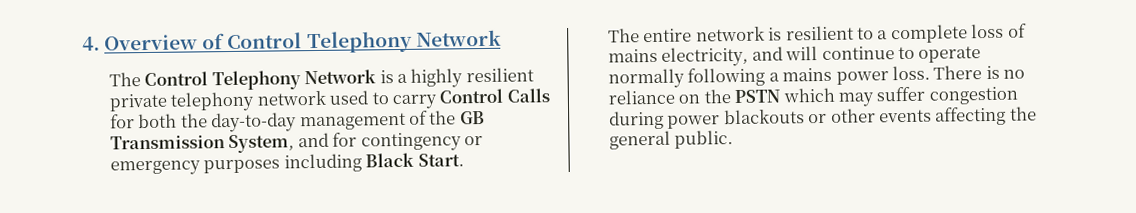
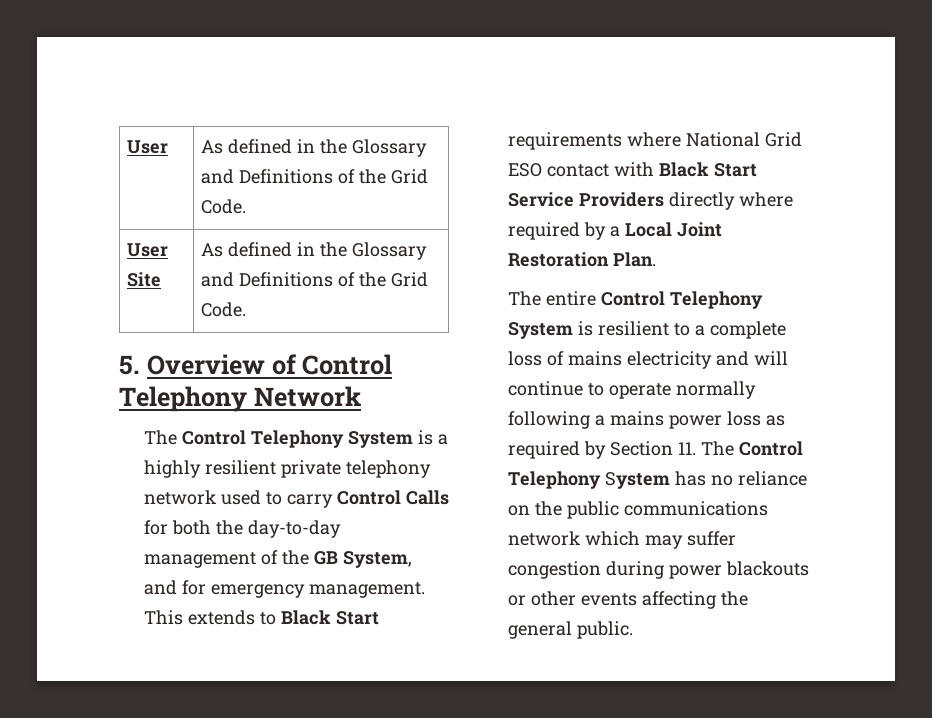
[82,36,100,51] 4. -> [127,140,169,154] [201,139,427,157] [201,169,428,184] [201,199,247,214] [127,243,169,257] [127,272,162,287] [201,242,427,260] [201,272,428,287] [201,302,247,317] [119,355,140,375] User | As defined in the Glossary and Definitions of the Grid Code. // User Site | As defined in the Glossary and Definitions of the Grid Code. // 5.
[304,69,377,85] Network -> [347,431,413,448] System
[109,135,225,150] Transmission -> (338, 558) none
[360,132,483,152] [109,152,464,176] contingency or emergency purposes including Black Start. -> [210,582,425,598] [144,610,379,625] [508,132,802,150] [508,162,757,177] [508,192,793,210] [508,222,722,240] [508,252,657,267] emergency management. This extends to Black Start requirements where National Grid ESO contact with Black Start Service Providers directly where required by a Local Joint Restoration Plan.
[695,26,765,42] network -> [600,291,763,309] [508,322,574,339] Control Telephony System
[661,46,749,67] electricity, -> [626,351,712,369] electricity
[891,65,1000,81] loss. There is -> [726,411,785,426] [508,441,803,459] [508,471,706,489] loss as required by Section 11. The Control Telephony System has
[734,89,781,104] PSTN -> [566,501,768,519] [508,531,581,546] public communications network

